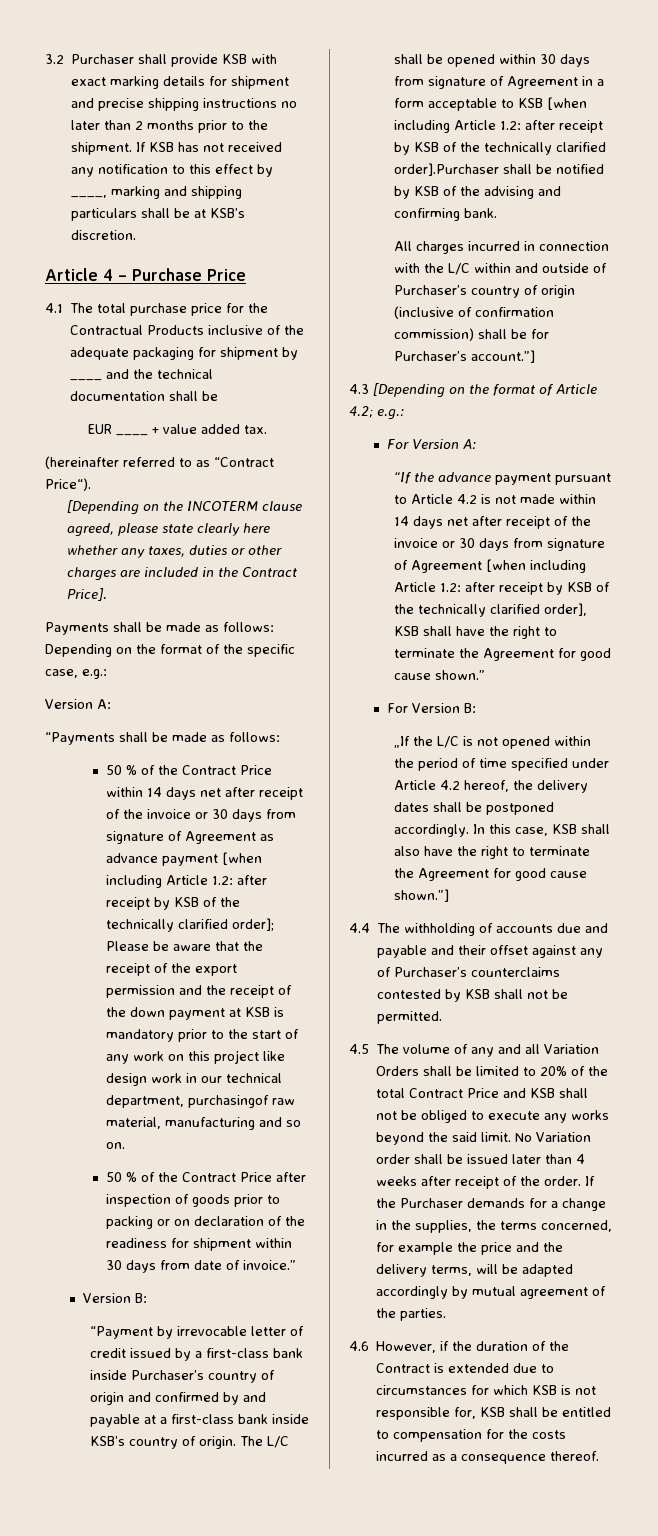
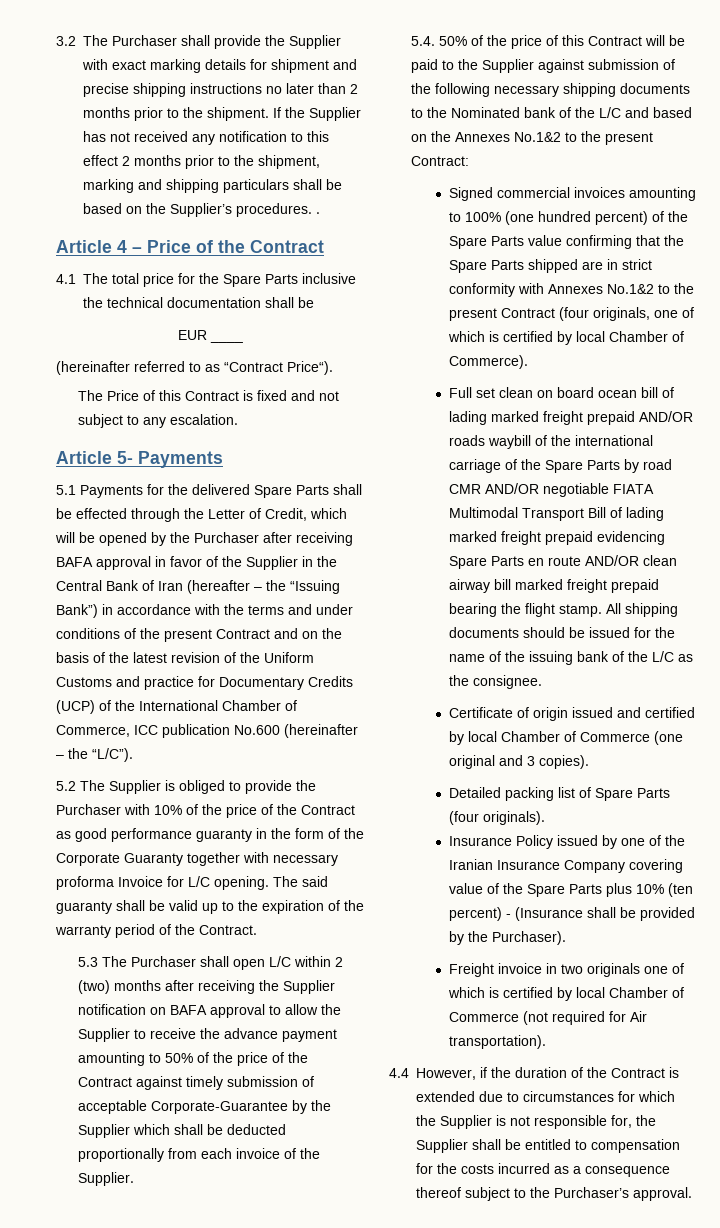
(64, 59) none -> [83,35,108,46] The
[222,54,248,64] KSB -> [265,35,341,49] the Supplier
[149,142,175,152] KSB -> [285,107,361,121] the Supplier
[257,164,274,177] [71,195,108,198] by ____, -> [122,155,320,169] 2 months prior to the shipment,
[194,208,246,218] [71,230,137,240] at KSB’s discretion. -> [83,203,320,217] based on the Supplier’s procedures. .
[132,268,246,281] Purchase Price -> [147,240,324,253] Price of the Contract
[130,303,188,316] purchase -> (139, 278) none
[70,325,305,335] [70,347,299,360] [70,379,103,381] [106,369,130,379] Contractual Products inclusive of the adequate packaging for shipment by ____ and -> [223,273,356,287] Spare Parts inclusive
[151,424,267,434] + value added tax. -> (243, 341) none
[67,500,303,515] [67,523,271,537] [67,545,283,558] [67,567,298,581] [67,588,108,601] [45,622,274,635] [45,644,295,657] [45,669,107,679] [45,699,111,709] [45,732,280,745] [105,765,272,775] [105,787,303,800] [105,809,296,822] [105,831,274,844] [105,852,262,866] [105,875,267,888] [105,897,240,910] [105,918,274,932] [105,941,263,951] [105,963,237,976] [105,985,292,998] [105,1007,284,1020] [105,1029,299,1042] [105,1050,285,1064] [105,1073,282,1086] [105,1095,295,1108] [105,1117,301,1130] [105,1142,125,1149] [105,1172,306,1182] [105,1194,280,1207] [105,1216,305,1229] [105,1238,292,1251] [105,1260,296,1273] [83,1293,148,1303] [89,1326,304,1339] [89,1348,303,1361] [89,1370,275,1383] [89,1392,266,1405] [89,1414,309,1427] [89,1436,289,1449] [393,54,590,67] [393,76,604,89] [393,97,587,111] [393,120,603,133] [393,142,606,155] [393,163,604,176] [393,186,561,199] [393,208,497,221] [393,241,609,254] [393,263,607,275] [393,285,575,298] [393,306,554,319] [393,328,549,341] [393,350,535,363] [349,383,597,398] [349,406,404,420] [387,439,477,450] [393,472,611,485] [393,494,596,504] [393,516,591,529] [393,538,605,551] [393,559,586,573] [393,582,610,595] [393,603,587,617] [393,626,557,639] [393,648,611,661] [393,670,485,680] [387,703,477,713] [393,736,591,749] [393,758,609,771] [393,780,588,793] [393,802,554,815] [393,824,610,837] [393,846,590,859] [393,868,587,881] [393,889,449,902] [349,923,609,936] [377,945,604,958] [377,967,561,977] [377,989,569,1002] [377,1011,443,1024] [349,1044,600,1057] [376,1066,609,1076] [376,1088,589,1098] [376,1110,610,1123] [376,1132,592,1145] [376,1154,586,1164] [376,1176,596,1189] [376,1198,607,1211] [376,1220,613,1233] [376,1242,564,1255] [376,1264,574,1277] [376,1286,607,1299] [376,1308,447,1321] [349,1341,369,1351] [Depending on the INCOTERM clause agreed, please state clearly here whether any taxes, duties or other charges are included in the Contract Price]. // Payments shall be made as follows: Depending on the format of the specific case, e.g.: // Version A: // “Payments shall be made as follows: // 50 % of the Contract Price within 14 days net after receipt of the invoice or 30 days from signature of Agreement as advance payment [when including Article 1.2: after receipt by KSB of the technically clarified order]; Please be aware that the receipt of the export permission and the receipt of the down payment at KSB is mandatory prior to the start of any work on this project like design work in our technical department, purchasingof raw material, manufacturing and so on. // 50 % of the Contract Price after inspection of goods prior to packing or on declaration of the readiness for shipment within 30 days from date of invoice.” // Version B: // “Payment by irrevocable letter of credit issued by a first-class bank inside Purchaser’s country of origin and confirmed by and payable at a first-class bank inside KSB’s country of origin. The L/C shall be opened within 30 days from signature of Agreement in a form acceptable to KSB [when including Article 1.2: after receipt by KSB of the technically clarified order].Purchaser shall be notified by KSB of the advising and confirming bank. // All charges incurred in connection with the L/C within and outside of Purchaser’s country of origin (inclusive of confirmation commission) shall be for Purchaser’s account.”] // 4.3 [Depending on the format of Article 4.2; e.g.: // For Version A: // “If the advance payment pursuant to Article 4.2 is not made within 14 days net after receipt of the invoice or 30 days from signature of Agreement [when including Article 1.2: after receipt by KSB of the technically clarified order], KSB shall have the right to terminate the Agreement for good cause shown.” // For Version B: // „If the L/C is not opened within the period of time specified under Article 4.2 hereof, the delivery dates shall be postponed accordingly. In this case, KSB shall also have the right to terminate the Agreement for good cause shown.”] // 4.4 The withholding of accounts due and payable and their offset against any of Purchaser’s counterclaims contested by KSB shall not be permitted. // 4.5 The volume of any and all Variation Orders shall be limited to 20% of the total Contract Price and KSB shall not be obliged to execute any works beyond the said limit. No Variation order shall be issued later than 4 weeks after receipt of the order. If the Purchaser demands for a change in the supplies, the terms concerned, for example the price and the delivery terms, will be adapted accordingly by mutual agreement of the parties. // 4.6 -> [78,390,340,401] [78,414,239,428] [56,451,223,468] [56,484,362,498] [56,508,347,522] [55,532,353,546] [56,556,337,570] [56,580,340,594] [56,604,353,618] [56,628,342,642] [56,652,314,663] [56,676,353,690] [56,700,297,714] [56,724,358,738] [56,748,133,762] [56,780,316,794] [56,804,355,818] [56,828,364,842] [56,852,338,866] [56,876,328,890] [56,900,364,914] [55,924,257,938] [78,956,344,970] [78,980,336,994] [78,1004,342,1018] [78,1028,338,1042] [78,1052,309,1066] [78,1076,315,1090] [78,1100,332,1114] [78,1124,287,1138] [78,1148,321,1162] [78,1172,135,1186] [411,35,686,49] [411,59,676,73] [411,83,691,97] [411,107,693,118] [411,131,654,145] [411,156,470,166] [449,187,697,201] [449,211,689,225] [449,235,685,249] [449,259,653,273] [449,283,695,297] [449,307,695,321] [448,331,685,345] [449,355,529,369] [449,387,675,398] [449,411,694,425] [449,435,654,449] [449,459,673,473] [449,483,655,497] [449,507,665,521] [449,531,666,545] [449,555,678,569] [449,579,660,593] [449,603,679,617] [449,627,676,638] [449,651,694,665] [449,675,543,689] [449,707,696,721] [449,731,684,745] [449,755,590,769] [449,787,671,801] [449,811,546,825] [449,835,686,849] [449,859,684,873] [449,883,694,897] [449,907,696,921] [449,931,567,945] [449,963,685,977] [448,987,685,1001] [449,1011,648,1025] [449,1035,547,1049] [389,1068,409,1078] The Price of this Contract is fixed and not subject to any escalation. // Article 5- Payments // 5.1 Payments for the delivered Spare Parts shall be effected through the Letter of Credit, which will be opened by the Purchaser after receiving BAFA approval in favor of the Supplier in the Central Bank of Iran (hereafter – the “Issuing Bank”) in accordance with the terms and under conditions of the present Contract and on the basis of the latest revision of the Uniform Customs and practice for Documentary Credits (UCP) of the International Chamber of Commerce, ICC publication No.600 (hereinafter – the “L/C”). // 5.2 The Supplier is obliged to provide the Purchaser with 10% of the price of the Contract as good performance guaranty in the form of the Corporate Guaranty together with necessary proforma Invoice for L/C opening. The said guaranty shall be valid up to the expiration of the warranty period of the Contract. // 5.3 The Purchaser shall open L/C within 2 (two) months after receiving the Supplier notification on BAFA approval to allow the Supplier to receive the advance payment amounting to 50% of the price of the Contract against timely submission of acceptable Corporate-Guarantee by the Supplier which shall be deducted proportionally from each invoice of the Supplier. // 5.4. 50% of the price of this Contract will be paid to the Supplier against submission of the following necessary shipping documents to the Nominated bank of the L/C and based on the Annexes No.1&2 to the present Contract: // Signed commercial invoices amounting to 100% (one hundred percent) of the Spare Parts value confirming that the Spare Parts shipped are in strict conformity with Annexes No.1&2 to the present Contract (four originals, one of which is certified by local Chamber of Commerce). // Full set clean on board ocean bill of lading marked freight prepaid AND/OR roads waybill of the international carriage of the Spare Parts by road CMR AND/OR negotiable FIATA Multimodal Transport Bill of lading marked freight prepaid evidencing Spare Parts en route AND/OR clean airway bill marked freight prepaid bearing the flight stamp. All shipping documents should be issued for the name of the issuing bank of the L/C as the consignee. // Certificate of origin issued and certified by local Chamber of Commerce (one original and 3 copies). // Detailed packing list of Spare Parts (four originals). // Insurance Policy issued by one of the Iranian Insurance Company covering value of the Spare Parts plus 10% (ten percent) - (Insurance shall be provided by the Purchaser). // Freight invoice in two originals one of which is certified by local Chamber of Commerce (not required for Air transportation). // 4.4
[532,1385,558,1395] KSB -> [416,1115,492,1129] the Supplier
[480,1407,506,1417] KSB -> [636,1115,656,1126] [416,1139,468,1153] the Supplier
[550,1451,600,1461] thereof. -> [416,1187,692,1201] thereof subject to the Purchaser’s approval.

